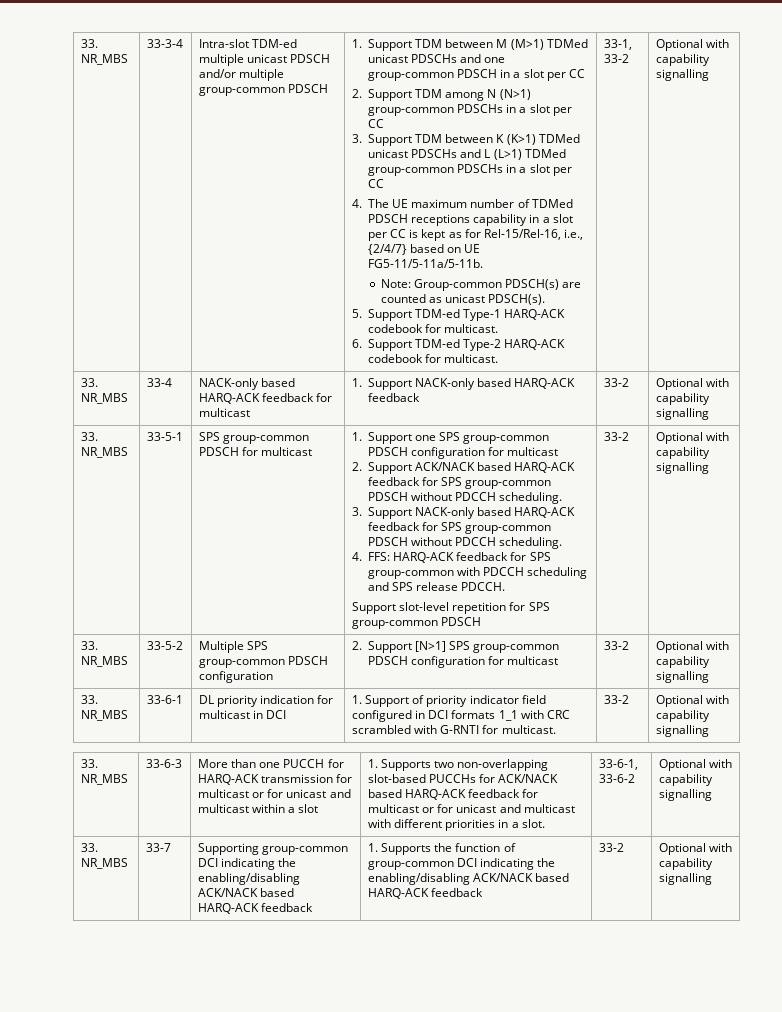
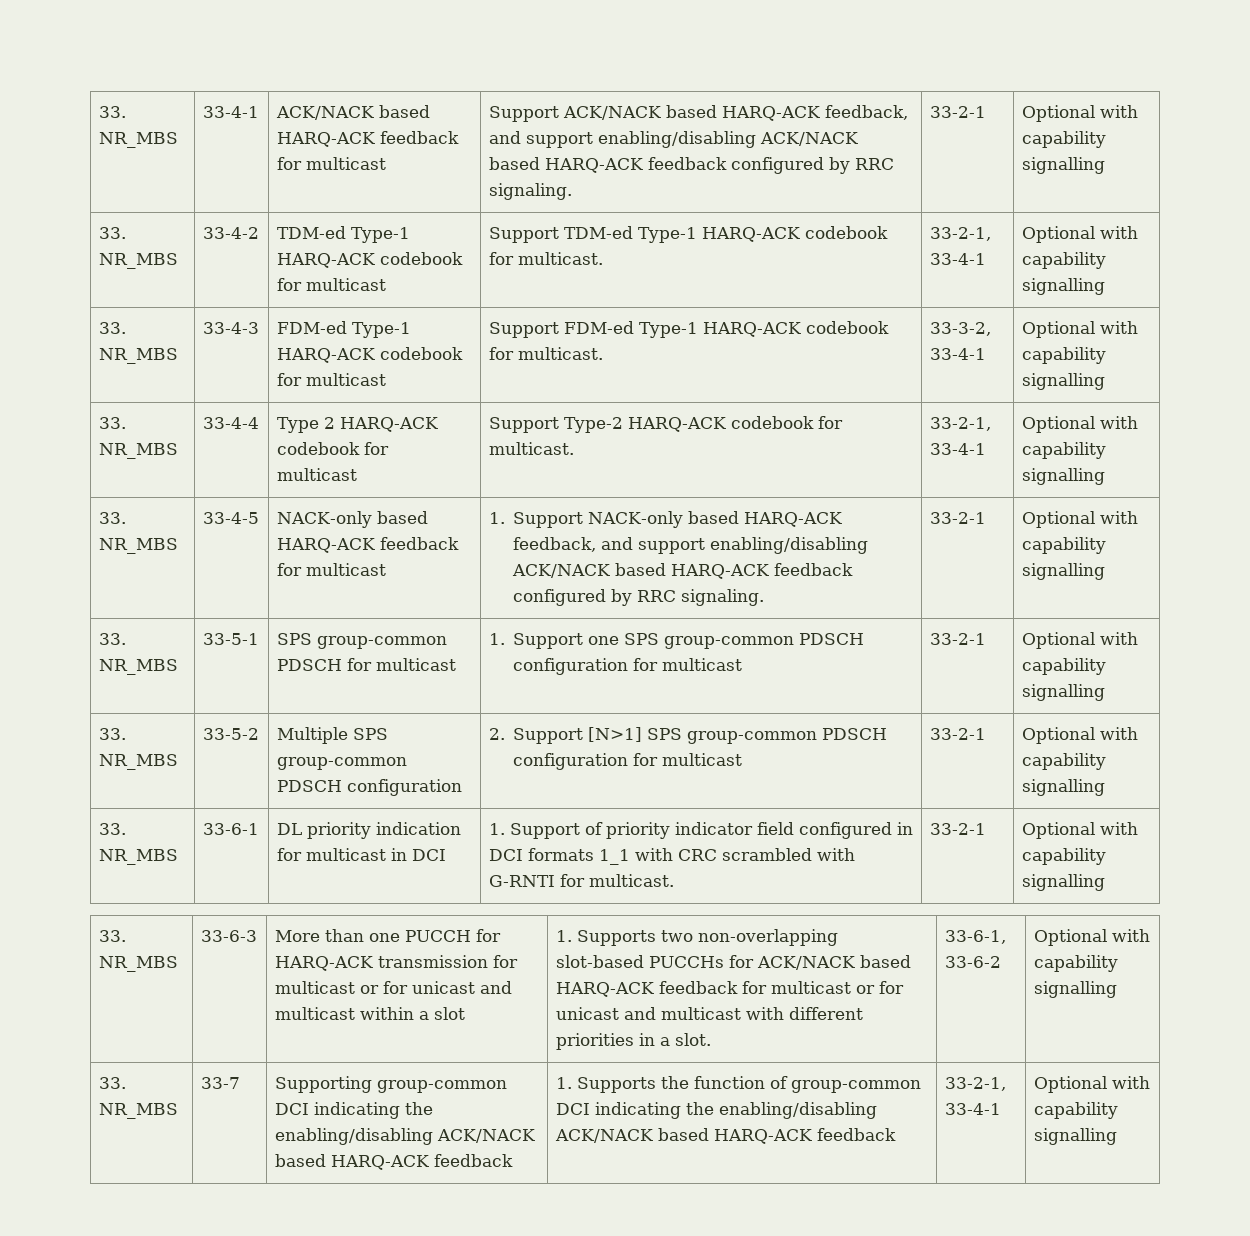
[80,39,98,48] [80,54,128,65] [146,39,183,48] [198,39,297,48] [198,54,331,66] [198,69,284,81] [198,84,328,96] [351,39,588,51] [367,54,506,63] [367,69,586,81] [351,89,531,101] [367,104,572,116] [367,119,384,128] [351,134,580,146] [367,149,566,160] [367,164,572,176] [367,179,384,188] [351,199,573,208] [367,214,573,226] [367,229,584,241] [367,244,481,255] [367,259,483,268] [380,279,582,291] [380,294,546,305] [351,309,566,321] [367,324,499,333] [351,339,566,351] [367,354,499,363] [603,39,632,50] [603,54,629,63] [655,39,729,51] [655,54,710,66] [655,69,709,81] [80,378,98,387] [80,393,128,404] [146,378,172,387] 33. NR_MBS | 33-3-4 | Intra-slot TDM-ed multiple unicast PDSCH and/or multiple group-common PDSCH | 1. Support TDM between M (M>1) TDMed unicast PDSCHs and one group-common PDSCH in a slot per CC // 2. Support TDM among N (N>1) group-common PDSCHs in a slot per CC // 3. Support TDM between K (K>1) TDMed unicast PDSCHs and L (L>1) TDMed group-common PDSCHs in a slot per CC // 4. The UE maximum number of TDMed PDSCH receptions capability in a slot per CC is kept as for Rel-15/Rel-16, i.e., {2/4/7} based on UE FG5-11/5-11a/5-11b. // Note: Group-common PDSCH(s) are counted as unicast PDSCH(s). // 5. Support TDM-ed Type-1 HARQ-ACK codebook for multicast. // 6. Support TDM-ed Type-2 HARQ-ACK codebook for multicast. | 33-1, 33-2 | Optional with capability signalling // 33. NR_MBS | 33-4 -> [98,106,126,118] [98,132,178,148] [202,106,259,118] [275,105,430,120] [276,131,459,147] [276,157,386,170] [488,105,908,122] [488,131,858,148] [488,157,894,174] [488,183,572,200] [929,106,986,118] [1021,105,1138,122] [1021,131,1106,148] [1021,157,1105,174] [98,227,126,239] [98,253,178,269] [202,227,259,239] [276,226,410,243] [276,252,463,268] [276,278,386,291] [488,226,888,243] [488,252,603,265] [929,227,991,241] [929,253,986,265] [1021,226,1138,243] [1021,252,1106,269] [1021,278,1105,295] [98,322,126,334] [98,348,178,364] [202,322,259,334] [276,321,411,338] [276,347,463,363] [276,373,386,386] [488,321,889,338] [488,347,603,360] [929,322,991,336] [929,348,986,360] [1021,321,1138,338] [1021,347,1106,364] [1021,373,1105,390] [98,417,126,429] [98,443,178,459] [202,417,259,429] [276,417,438,433] [276,442,389,455] [276,468,357,481] [488,416,843,433] [488,442,574,455] [929,417,991,431] [929,443,986,455] [1021,416,1138,433] [1021,442,1106,459] [1021,468,1105,485] [98,512,126,524] [98,538,178,554] [202,512,259,524] 33. NR_MBS | 33-4-1 | ACK/NACK based HARQ-ACK feedback for multicast | Support ACK/NACK based HARQ-ACK feedback, and support enabling/disabling ACK/NACK based HARQ-ACK feedback configured by RRC signaling. | 33-2-1 | Optional with capability signalling // 33. NR_MBS | 33-4-2 | TDM-ed Type-1 HARQ-ACK codebook for multicast | Support TDM-ed Type-1 HARQ-ACK codebook for multicast. | 33-2-1, 33-4-1 | Optional with capability signalling // 33. NR_MBS | 33-4-3 | FDM-ed Type-1 HARQ-ACK codebook for multicast | Support FDM-ed Type-1 HARQ-ACK codebook for multicast. | 33-3-2, 33-4-1 | Optional with capability signalling // 33. NR_MBS | 33-4-4 | Type 2 HARQ-ACK codebook for multicast | Support Type-2 HARQ-ACK codebook for multicast. | 33-2-1, 33-4-1 | Optional with capability signalling // 33. NR_MBS | 33-4-5
[367,393,420,402] [603,378,629,387] feedback | 33-2 -> [513,537,869,554] [512,563,854,579] [513,589,765,606] [929,512,986,524] feedback, and support enabling/disabling ACK/NACK based HARQ-ACK feedback configured by RRC signaling. | 33-2-1
[351,462,576,474] [367,477,552,489] [367,492,563,504] [351,507,576,519] [367,522,552,534] [367,537,563,549] [351,552,551,563] [367,567,588,579] [367,582,506,591] [351,602,550,614] [351,617,481,629] [603,432,629,441] // 2. Support ACK/NACK based HARQ-ACK feedback for SPS group-common PDSCH without PDCCH scheduling. // 3. Support NACK-only based HARQ-ACK feedback for SPS group-common PDSCH without PDCCH scheduling. // 4. FFS: HARQ-ACK feedback for SPS group-common with PDCCH scheduling and SPS release PDCCH. // Support slot-level repetition for SPS group-common PDSCH | 33-2 -> [929,633,986,645] | 33-2-1
[603,641,629,650] 33-2 -> [929,728,986,740] 33-2-1
[603,695,629,704] 33-2 -> [929,823,986,835] 33-2-1
[598,843,624,852] 33-2 -> [944,1077,1006,1091] [944,1103,1001,1115] 33-2-1, 33-4-1

